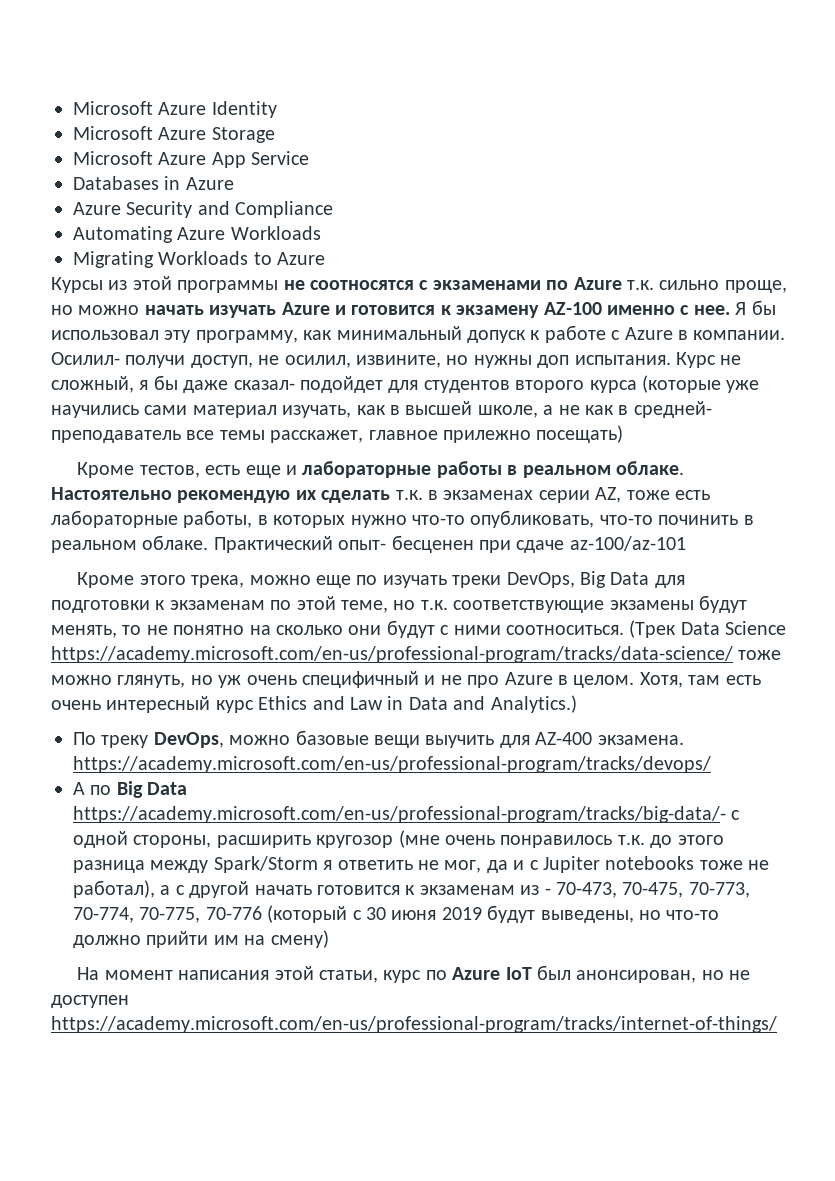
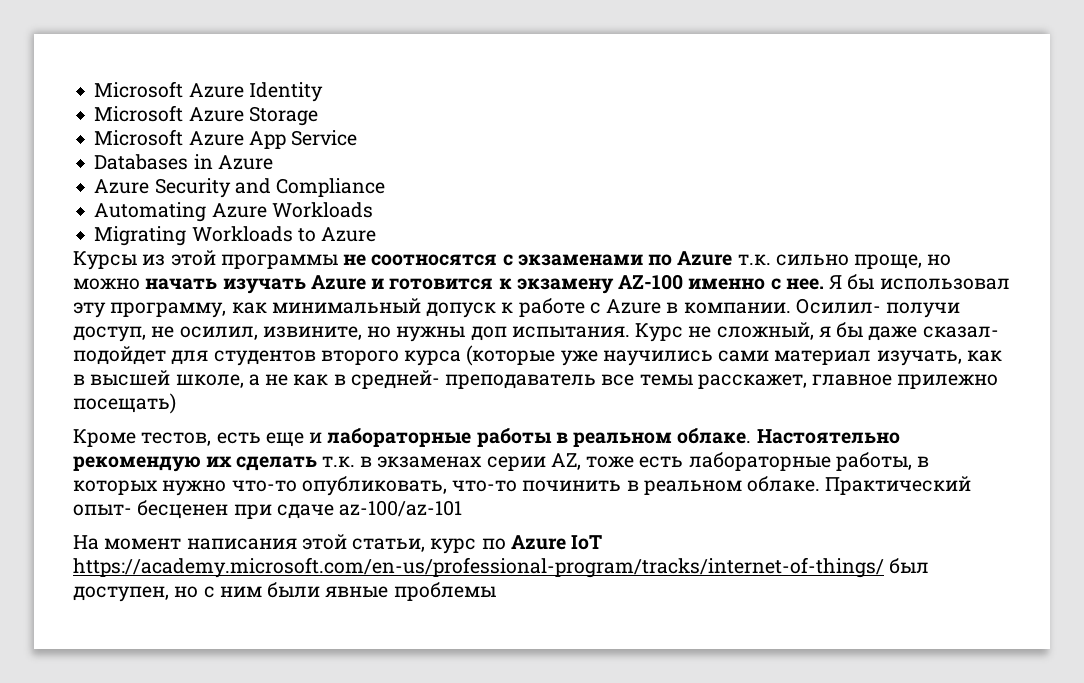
[77,571,685,588] [51,595,747,613] [51,620,787,638] [51,646,782,663] [51,671,761,688] [51,695,577,713] [73,730,684,748] [73,756,711,773] [73,781,188,798] [73,806,741,823] [73,830,724,848] [73,856,770,873] [73,880,750,898] [73,905,720,923] [73,930,329,948] // Кроме этого трека, можно еще по изучать треки DevOps, Big Data для подготовки к экзаменам по этой теме, но т.к. соответствующие экзамены будут менять, то не понятно на сколько они будут с ними соотноситься. (Трек Data Science https://academy.microsoft.com/en-us/professional-program/tracks/data-science/ тоже можно глянуть, но уж очень специфичный и не про Azure в целом. Хотя, там есть очень интересный курс Ethics and Law in Data and Analytics.) // По треку DevOps, можно базовые вещи выучить для AZ-400 экзамена. https://academy.microsoft.com/en-us/professional-program/tracks/devops/ // А по Big Data https://academy.microsoft.com/en-us/professional-program/tracks/big-data/- с одной стороны, расширить кругозор (мне очень понравилось т.к. до этого разница между Spark/Storm я ответить не мог, да и с Jupiter notebooks тоже не работал), а с другой начать готовится к экзаменам из - 70-473, 70-475, 70-773, 70-774, 70-775, 70-776 (который с 30 июня 2019 будут выведены, но что-то должно прийти им на смену) -> (463, 508) none
[536,965,751,983] [51,995,129,1008] [51,1016,777,1033] был анонсирован, но не доступен https://academy.microsoft.com/en-us/professional-program/tracks/internet-of-things/ -> [73,557,930,578] [73,582,496,602] https://academy.microsoft.com/en-us/professional-program/tracks/internet-of-things/ был доступен, но с ним были явные проблемы

